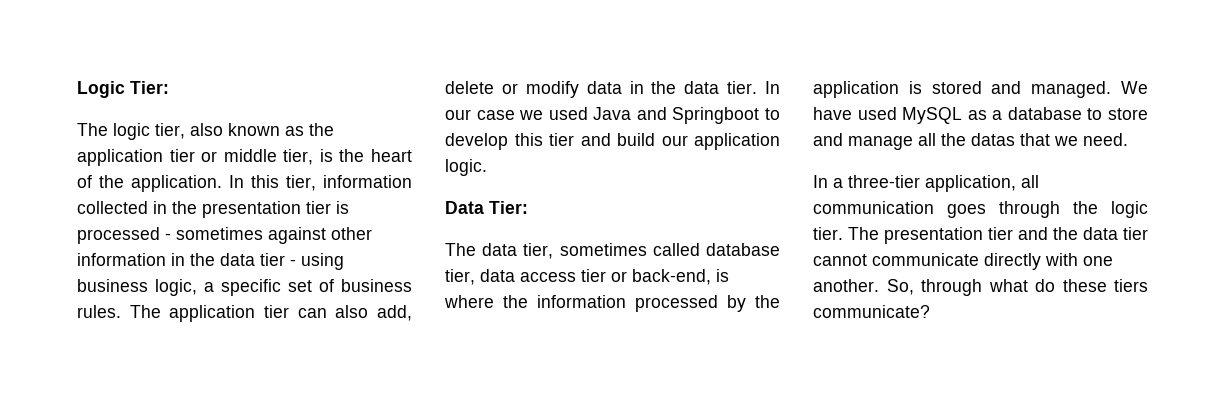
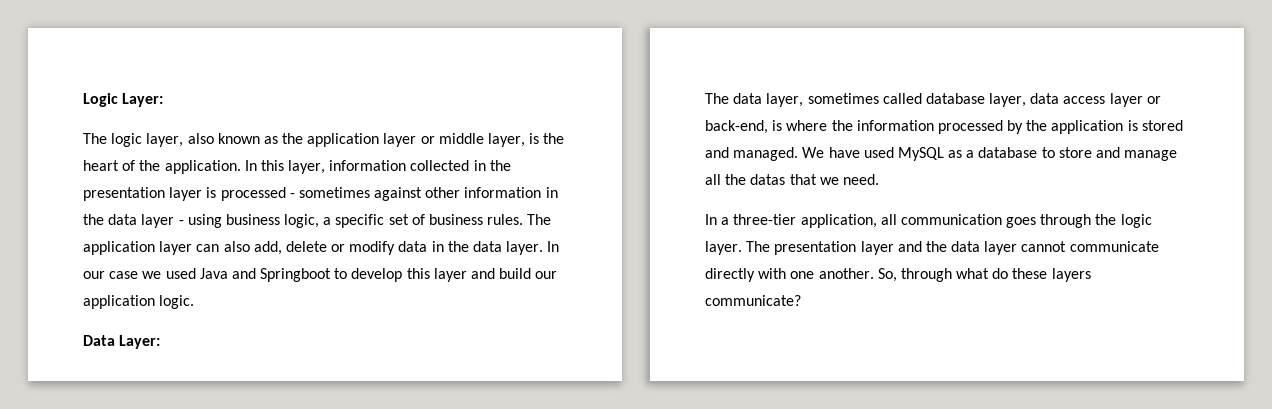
[130,81,169,94] Tier: -> [122,93,164,107] Layer:
[155,123,185,139] tier, -> [146,133,184,147] layer,
[169,149,195,162] tier -> [383,133,417,147] layer
[283,149,314,165] tier, -> [488,133,526,147] layer,
[286,175,316,191] tier, -> [288,160,326,174] layer,
[306,201,331,214] tier -> [169,187,203,201] layer
[260,253,285,266] tier -> [141,214,175,228] layer
[264,305,289,318] tier -> [159,241,193,255] layer
[727,81,758,94] tier. -> [506,241,544,255] layer.
[549,133,574,146] tier -> [433,268,467,282] layer
[489,201,528,214] Tier: -> [119,335,161,349] Layer:
[523,243,554,259] tier, -> [766,93,804,107] layer,
[445,269,475,285] tier, -> [989,93,1027,107] layer,
[581,269,606,282] tier -> [1109,93,1143,107] layer
[813,227,843,240] tier. -> [705,241,742,255] layer.
[988,227,1013,240] tier -> [860,241,894,255] layer
[1123,227,1148,240] tier -> [984,241,1018,255] layer
[1114,279,1148,292] tiers -> [1051,268,1091,282] layers

